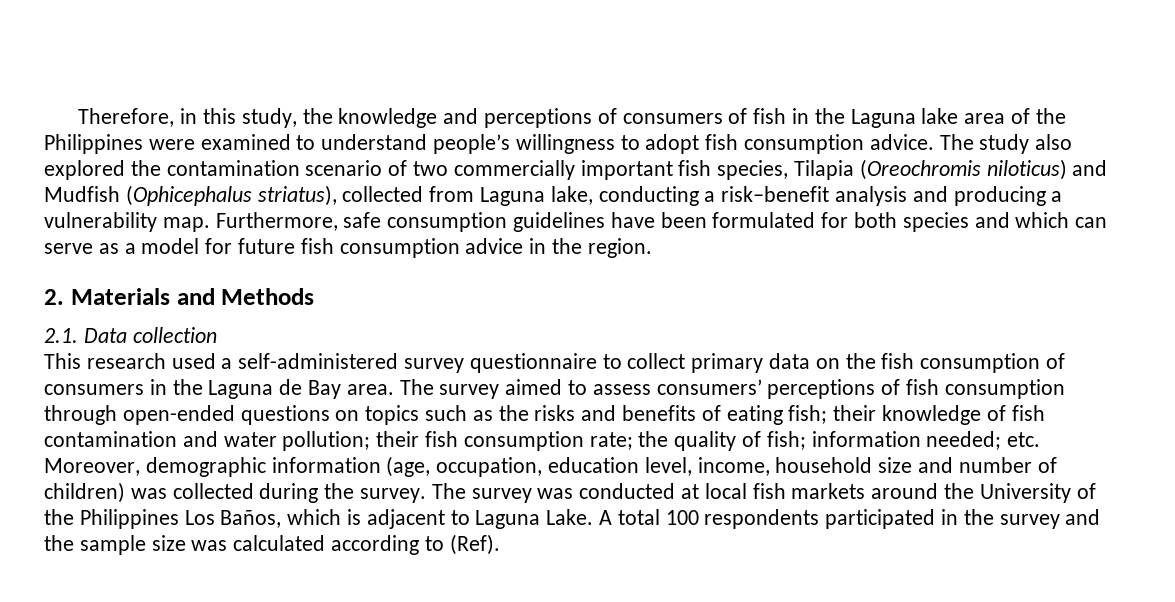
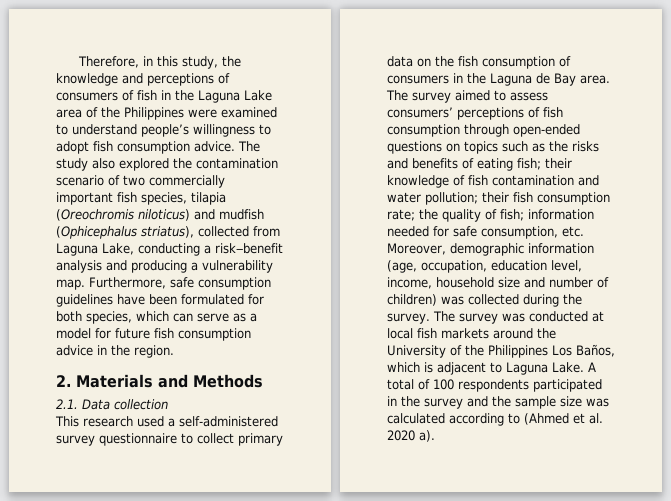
[921,108,959,124] lake -> [244,90,272,101] Lake
[794,160,855,180] Tilapia -> [191,192,226,205] tilapia
[44,186,120,202] Mudfish -> [219,209,264,220] mudfish
[550,186,593,205] lake, -> [102,243,134,255] Lake,
[902,212,1010,232] species and -> [86,311,132,324] species,
[926,431,1002,450] needed; -> [387,226,558,239] needed for safe consumption,
(660, 517) none -> [418,379,430,390] of
[449,534,500,555] (Ref). -> [524,413,603,425] [387,430,435,442] (Ahmed et al. 2020 a).

